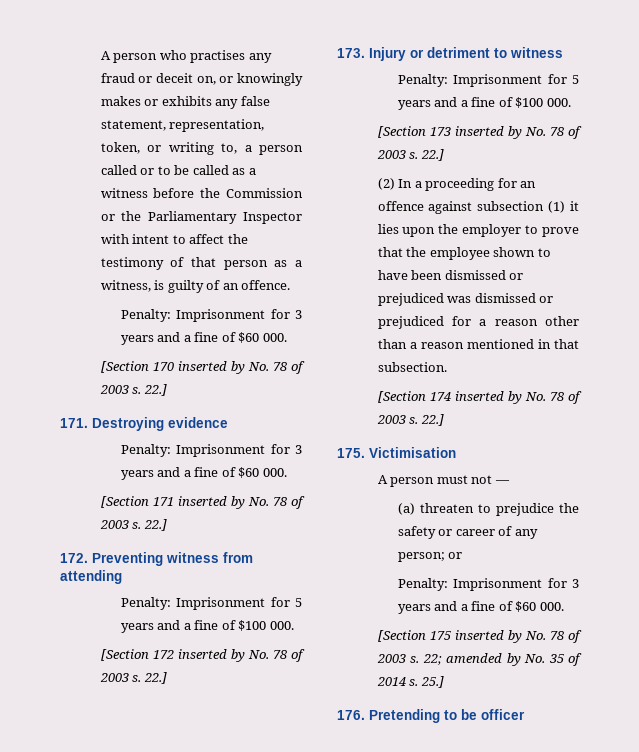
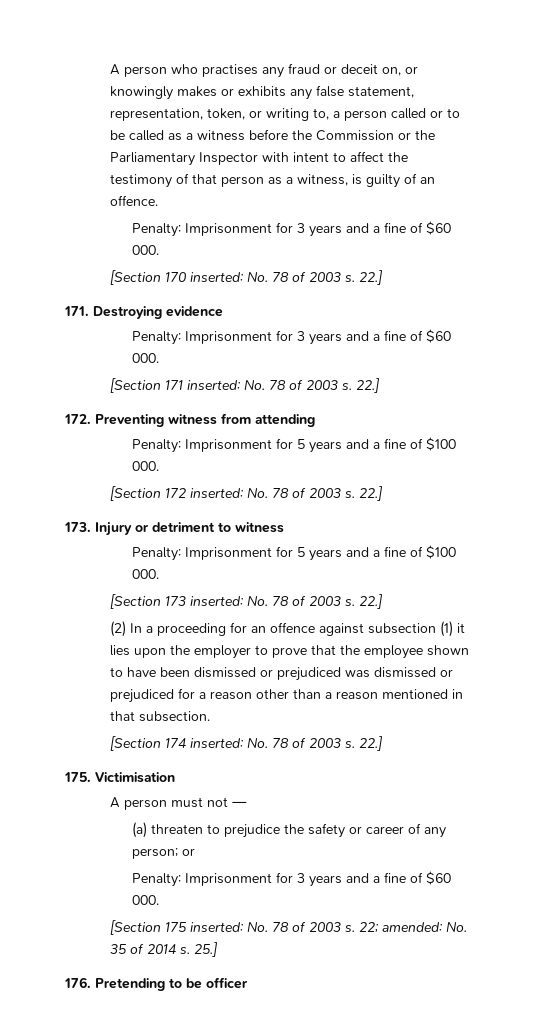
[177,361,245,374] inserted by -> [189,272,244,282] inserted:
[177,496,245,509] inserted by -> [186,380,241,390] inserted:
[177,649,245,662] inserted by -> [189,488,244,498] inserted:
[454,126,522,139] inserted by -> [189,596,244,606] inserted:
[454,391,522,404] inserted by -> [189,738,244,748] inserted:
[454,630,522,643] inserted by -> [189,922,244,932] inserted:
[446,653,521,666] amended by -> [381,922,443,932] amended:

